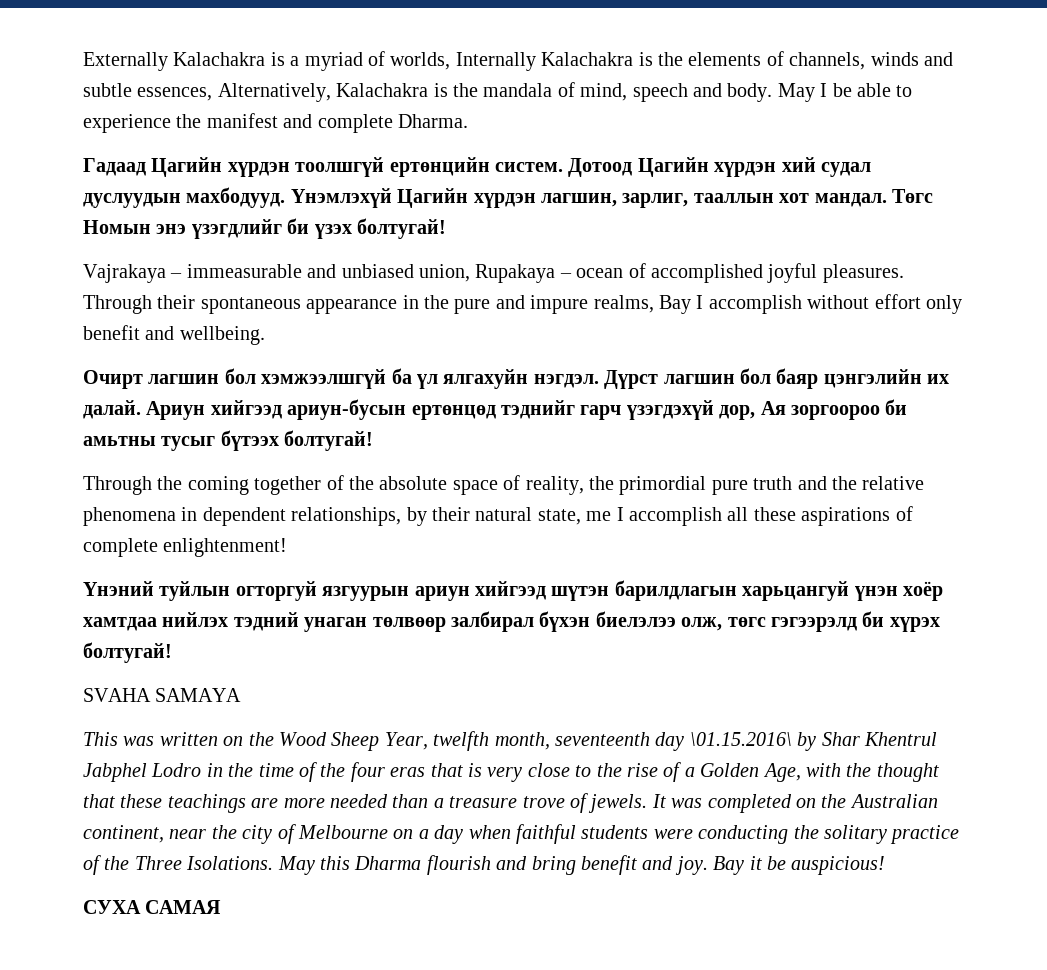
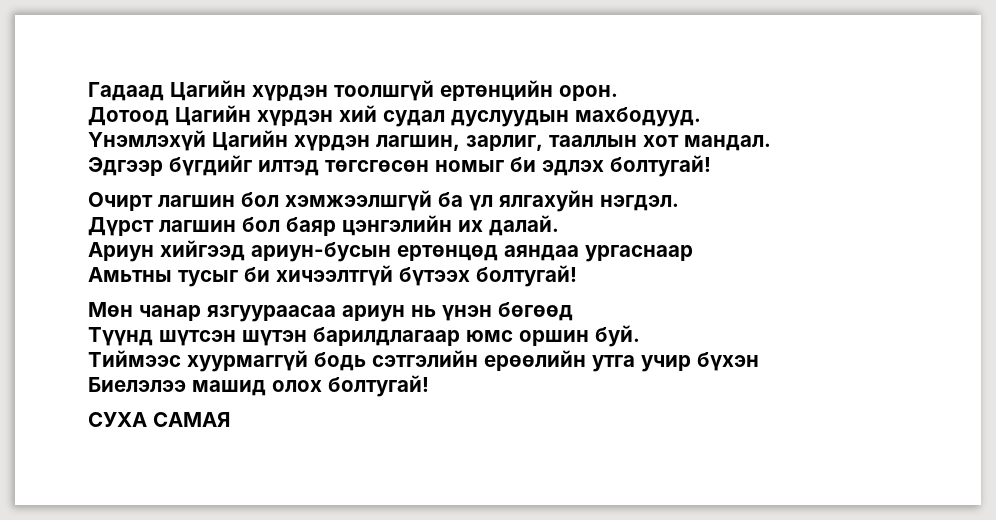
[83,51,953,71] [83,82,913,102] [83,113,468,133] Externally Kalachakra is a myriad of worlds, Internally Kalachakra is the elements of channels, winds and subtle essences, Alternatively, Kalachakra is the mandala of mind, speech and body. May I be able to experience the manifest and complete Dharma. // -> (88, 91) none
[495,162,563,172] систем. -> [559,85,618,101] орон. //
(286, 197) none -> (701, 117) //
[891,189,933,203] [83,218,446,239] [83,263,904,283] [83,294,962,314] [83,325,265,345] Төгс Номын энэ үзэгдлийг би үзэх болтугай! // Vajrakaya – immeasurable and unbiased union, Rupakaya – ocean of accomplished joyful pleasures. Through their spontaneous appearance in the pure and impure realms, Bay I accomplish without effort only benefit and wellbeing. -> [88,155,711,177] // Эдгээр бүгдийг илтэд төгсгөсөн номыг би эдлэх болтугай!
(599, 381) none -> (679, 203) //
(141, 409) none -> (559, 225) //
[501,399,908,420] [83,430,374,451] [83,475,925,495] [83,506,913,526] [83,538,288,557] [83,580,943,601] [83,611,940,632] [83,642,172,663] [83,688,242,702] [83,731,937,751] [83,762,939,782] [83,793,938,813] [83,824,960,844] [83,855,886,875] тэднийг гарч үзэгдэхүй дор, Ая зоргоороо би амьтны тусыг бүтээх болтугай! // Through the coming together of the absolute space of reality, the primordial pure truth and the relative phenomena in dependent relationships, by their natural state, me I accomplish all these aspirations of complete enlightenment! // Үнэний туйлын огторгуй язгуурын ариун хийгээд шүтэн барилдлагын харьцангуй үнэн хоёр хамтдаа нийлэх тэдний унаган төлвөөр залбирал бүхэн биелэлээ олж, төгс гэгээрэлд би хүрэх болтугай! // SVAHA SAMAYA // This was written on the Wood Sheep Year, twelfth month, seventeenth day \01.15.2016\ by Shar Khentrul Jabphel Lodro in the time of the four eras that is very close to the rise of a Golden Age, with the thought that these teachings are more needed than a treasure trove of jewels. It was completed on the Australian continent, near the city of Melbourne on a day when faithful students were conducting the solitary practice of the Three Isolations. May this Dharma flourish and bring benefit and joy. Bay it be auspicious! -> [504,245,693,262] [88,265,577,287] [88,302,573,322] [88,325,640,347] [88,350,759,372] [88,375,429,397] аяндаа ургаснаар // Амьтны тусыг би хичээлтгүй бүтээх болтугай! // Мөн чанар язгуураасаа ариун нь үнэн бөгөөд // Түүнд шүтсэн шүтэн барилдлагаар юмс оршин буй. // Тиймээс хуурмаггүй бодь сэтгэлийн ерөөлийн утга учир бүхэн // Биелэлээ машид олох болтугай!

